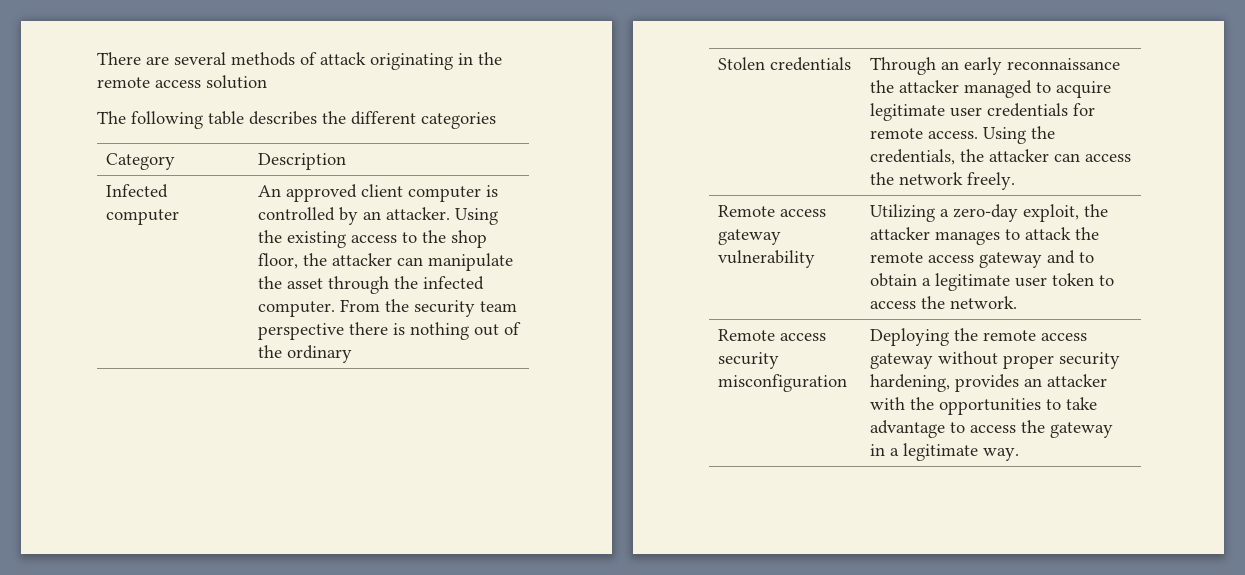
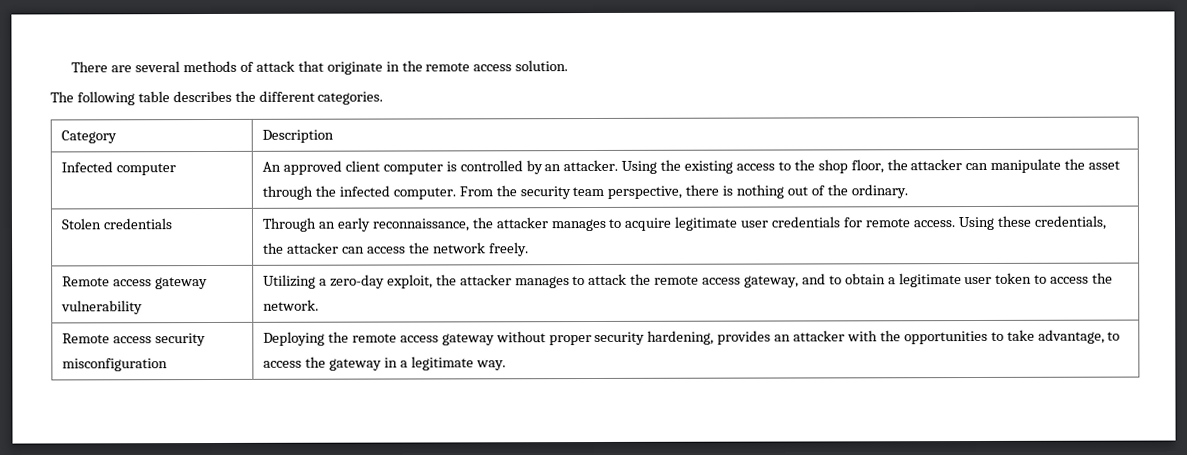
[370,53,453,70] originating -> [297,60,383,75] that originate
[206,75,267,89] solution -> [515,60,569,72] solution.
[421,112,496,129] categories -> [317,91,384,105] categories.
[258,323,345,340] perspective -> [607,185,683,199] perspective,
[287,345,353,363] ordinary -> [850,184,908,199] ordinary.
[1007,58,1121,70] [870,80,1033,98] reconnaissance the attacker managed -> [371,217,607,232] reconnaissance, the attacker manages
[1031,126,1056,139] the -> [996,215,1031,227] these
[979,252,1043,268] gateway -> [743,275,799,288] gateway,
[870,420,946,438] advantage -> [1037,329,1105,344] advantage,

